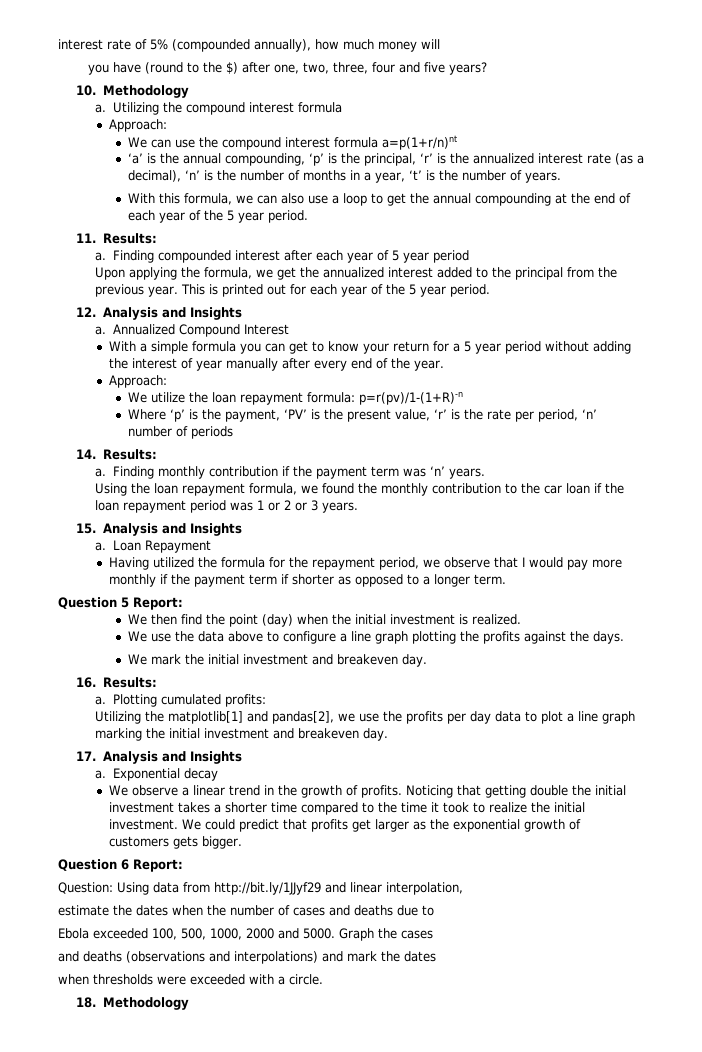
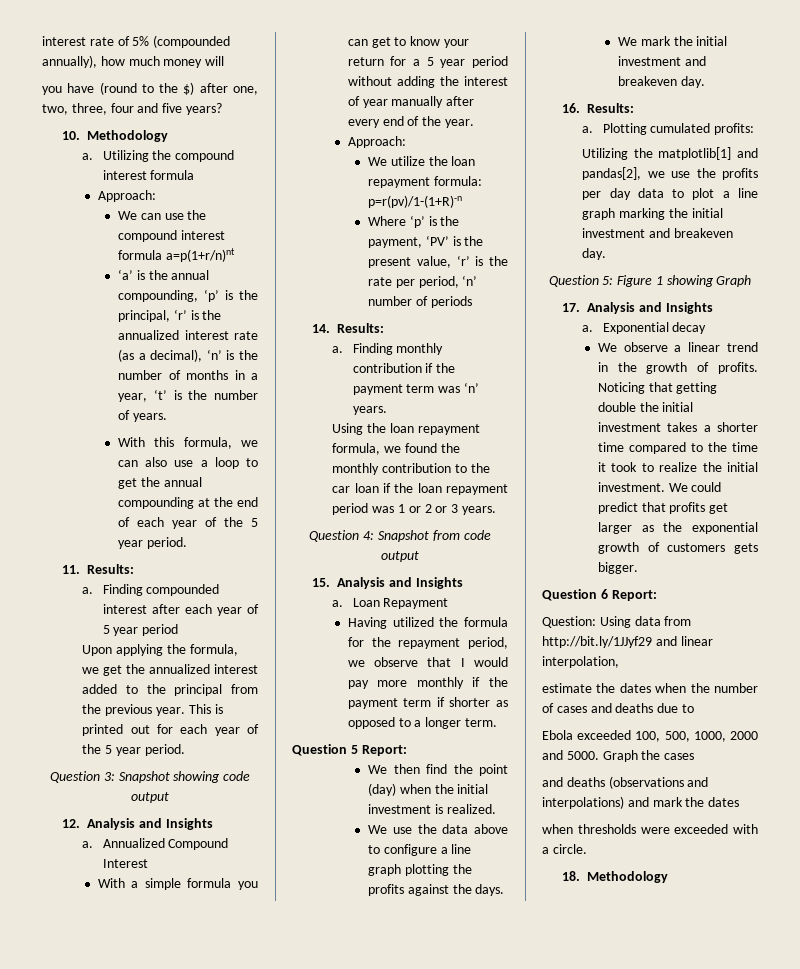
(490, 290) none -> [49,771,251,783] [131,792,169,803] // Question 3: Snapshot showing code output
(358, 507) none -> [309,530,491,542] [381,551,419,562] // Question 4: Snapshot from code output
(388, 734) none -> [548,275,752,287] // Question 5: Figure 1 showing Graph

